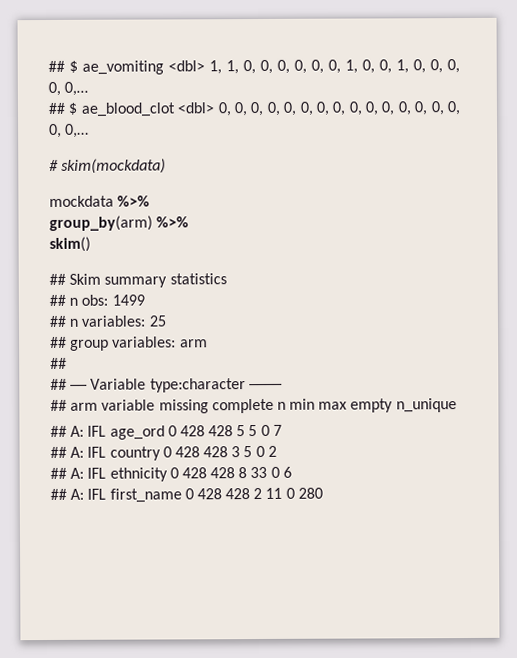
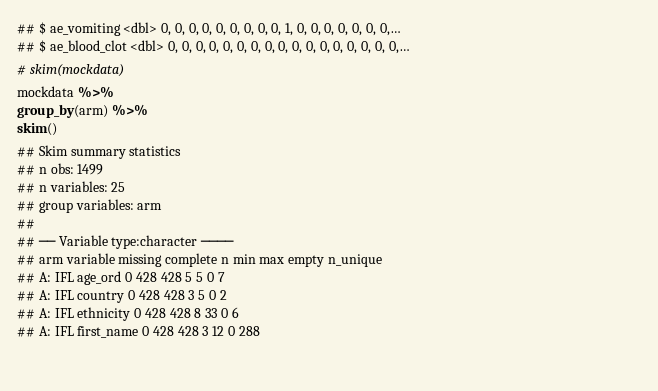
[209,60,239,75] 1, 1, -> [161,23,199,36] 0, 0, 0,
[396,59,409,74] 1, -> (321, 29) none
[253,487,323,500] 2 11 0 280 -> [202,326,260,336] 3 12 0 288

